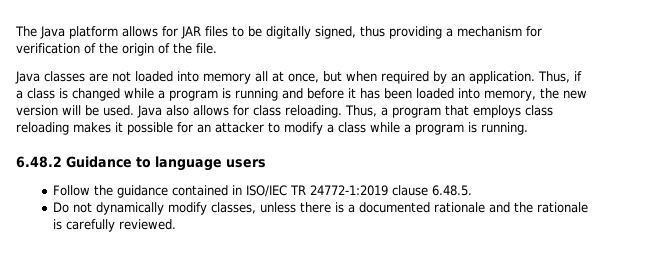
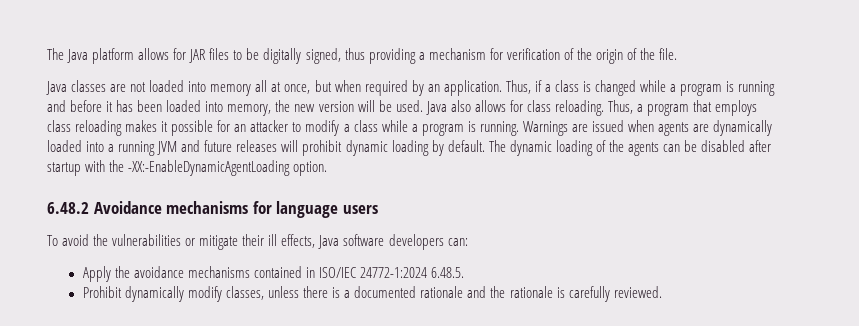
[16,156,266,171] [52,185,428,198] // 6.48.2 Guidance to language users // Follow the guidance contained in ISO/IEC TR 24772-1:2019 clause -> [522,120,773,136] [47,140,772,156] [47,160,328,176] [47,201,378,218] [47,234,468,250] [82,266,428,282] Warnings are issued when agents are dynamically loaded into a running JVM and future releases will prohibit dynamic loading by default. The dynamic loading of the agents can be disabled after startup with the -XX:-EnableDynamicAgentLoading option. // 6.48.2 Avoidance mechanisms for language users // To avoid the vulnerabilities or mitigate their ill effects, Java software developers can: // Apply the avoidance mechanisms contained in ISO/IEC 24772-1:2024
[52,202,92,213] Do not -> [82,286,122,298] Prohibit

